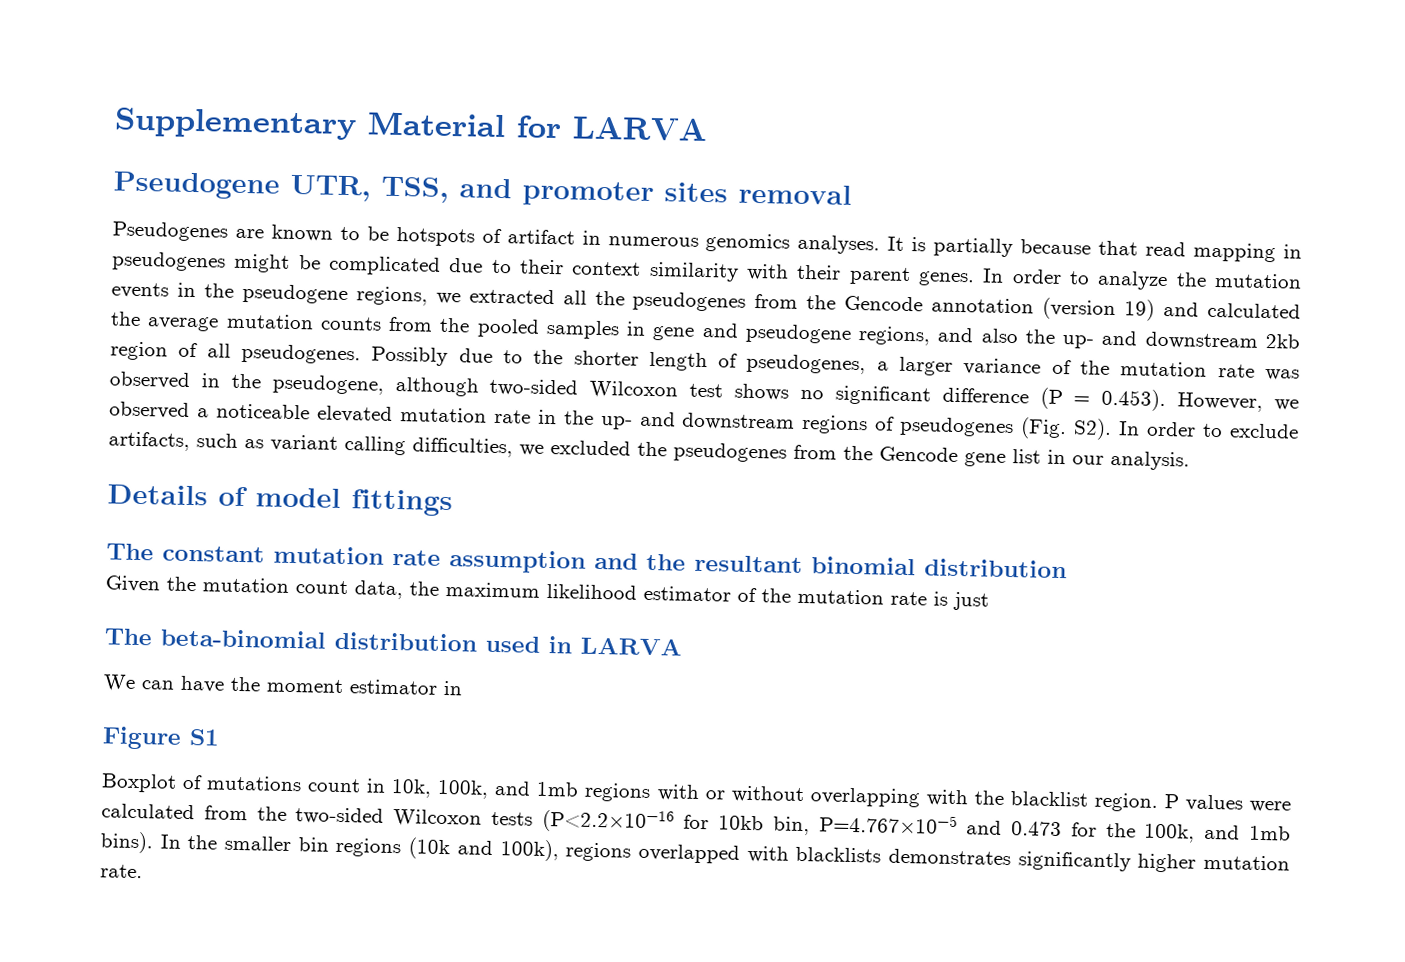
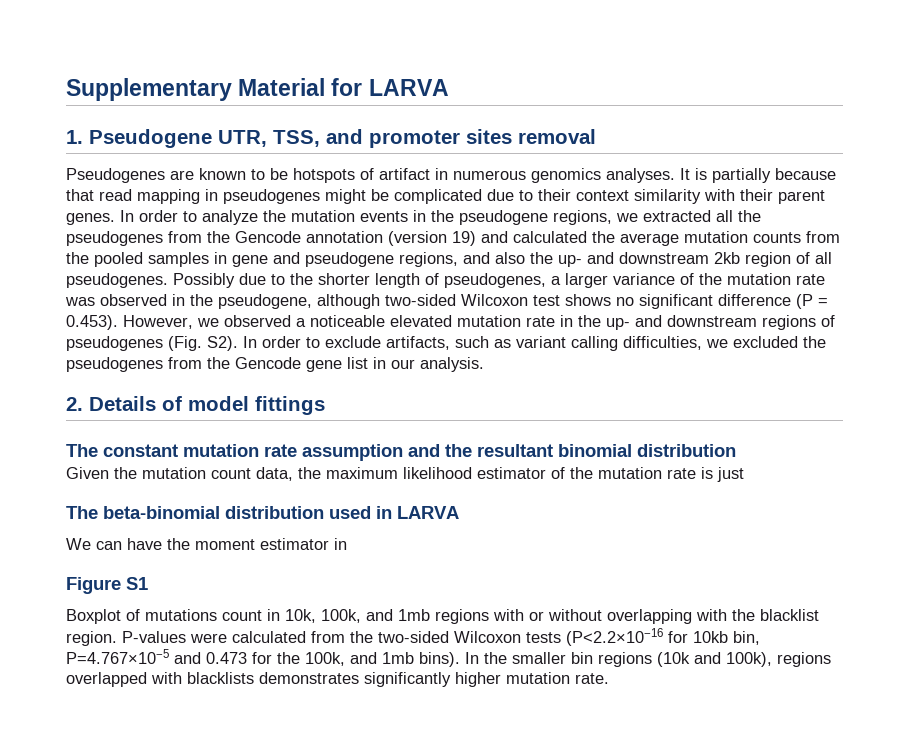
(708, 129) none -> [66,130,83,144] 1.
(1190, 460) none -> [66,397,83,411] 2.
[1163,794,1243,812] P values -> [122,631,186,643] P-values

